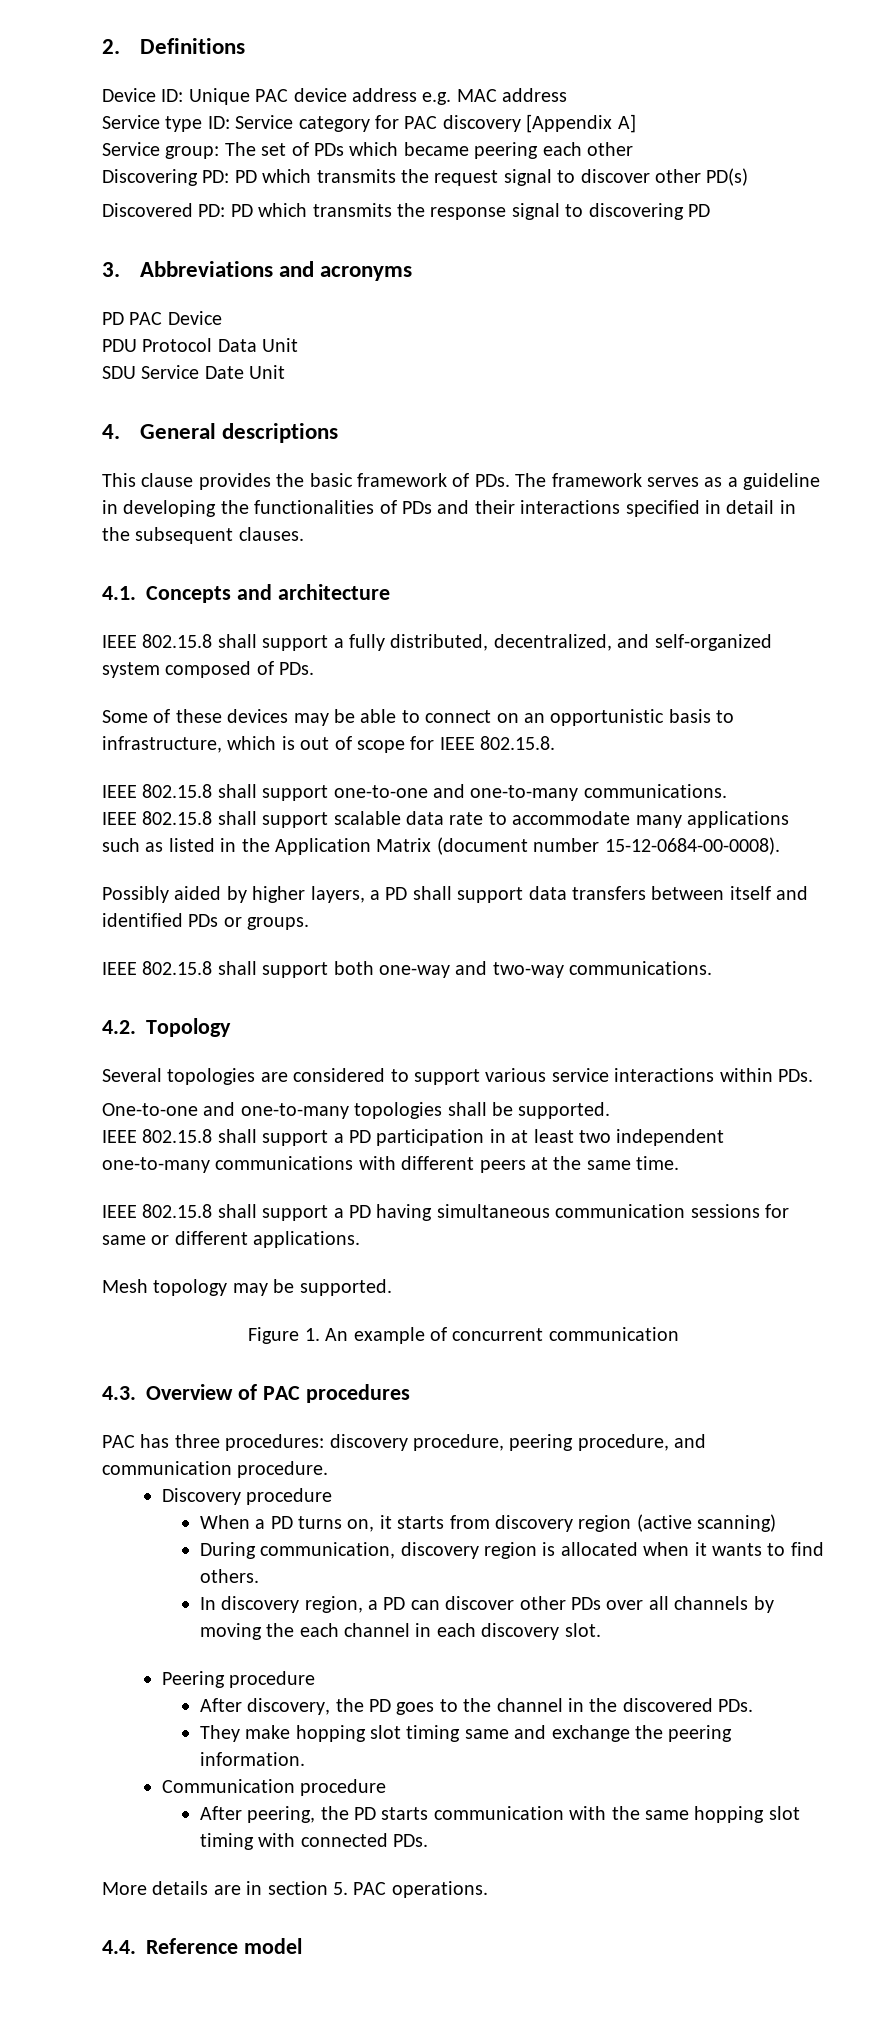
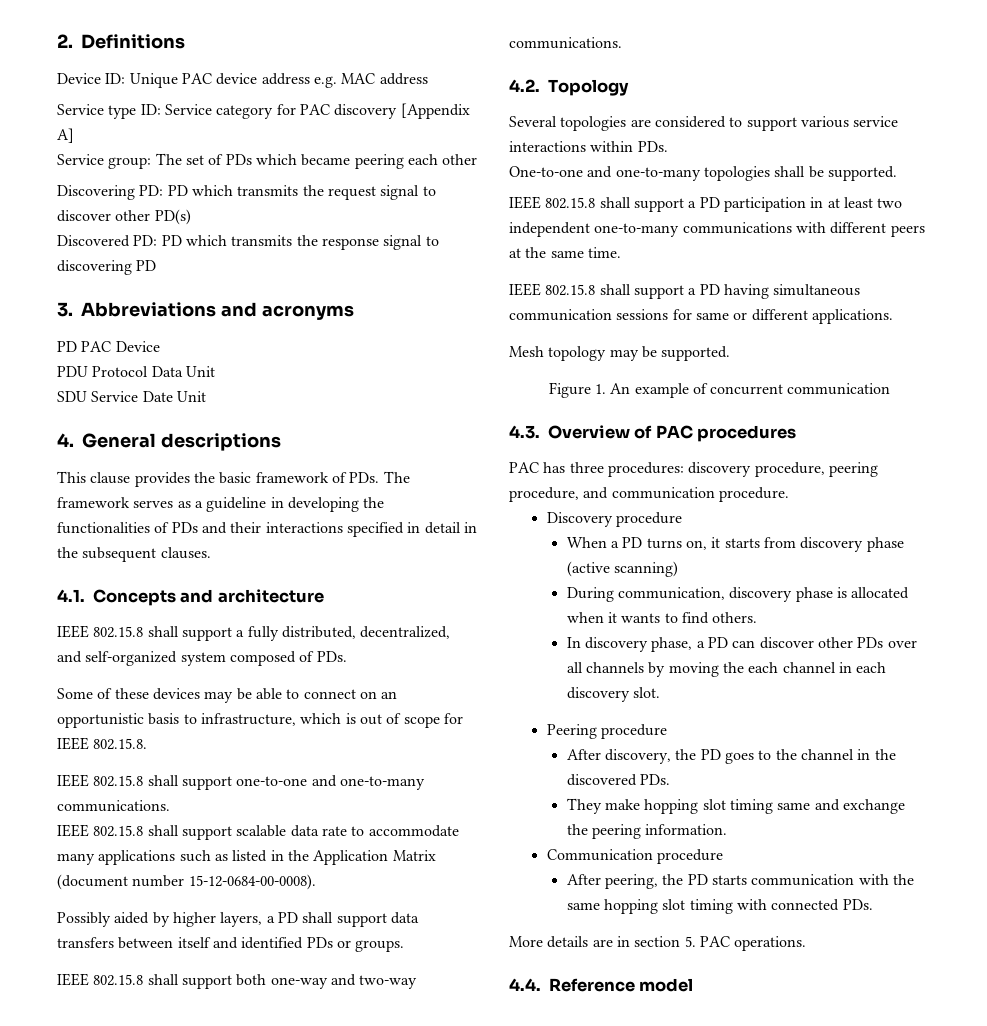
[578,1515,632,1532] region -> [866,537,904,552] phase
[483,1542,537,1559] region -> [795,587,833,602] phase
[304,1596,363,1613] region, -> [651,637,693,652] phase,

